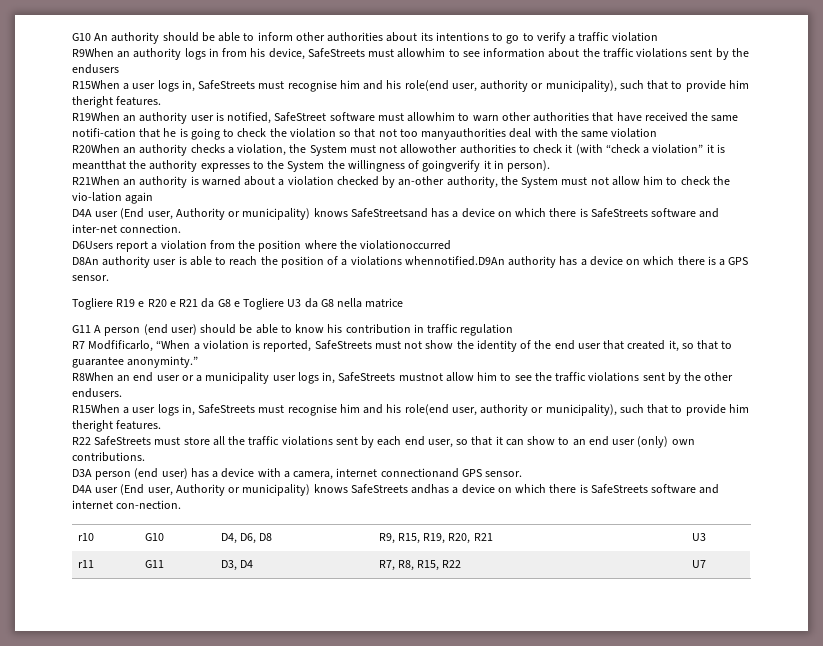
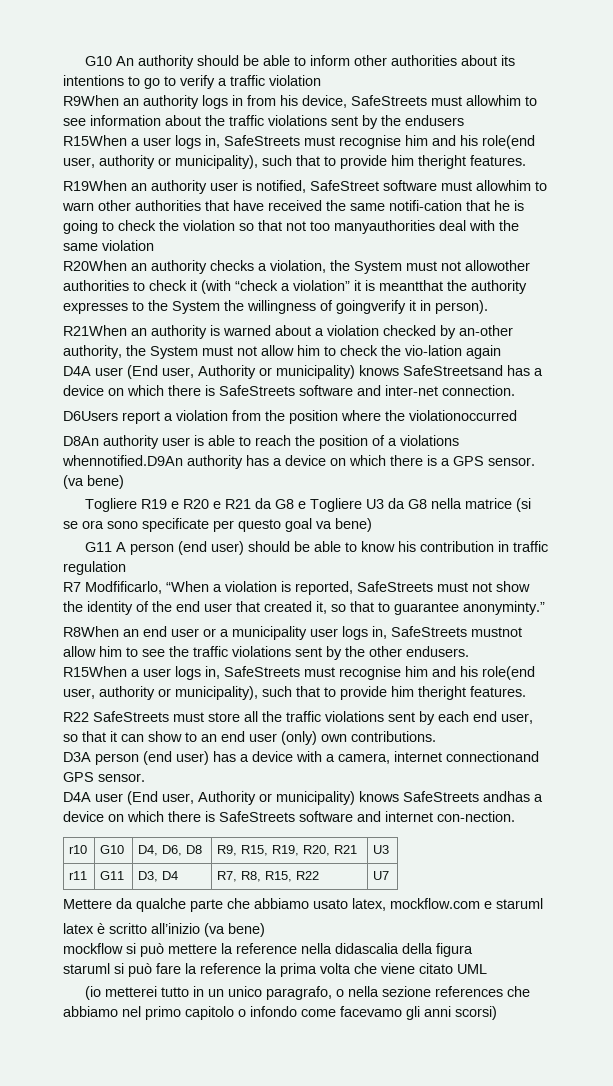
(109, 278) none -> [63,475,124,489] (va bene)
(404, 303) none -> [516,498,532,512] [63,518,372,532] (si se ora sono specificate per questo goal va bene)
(706, 564) none -> [63,898,543,912] [63,923,265,937] [63,943,473,957] [63,963,487,977] [85,986,531,1000] [63,1006,497,1020] // Mettere da qualche parte che abbiamo usato latex, mockflow.com e staruml // latex è scritto all’inizio (va bene) // mockflow si può mettere la reference nella didascalia della figura // staruml si può fare la reference la prima volta che viene citato UML // (io metterei tutto in un unico paragrafo, o nella sezione references che abbiamo nel primo capitolo o infondo come facevamo gli anni scorsi)

